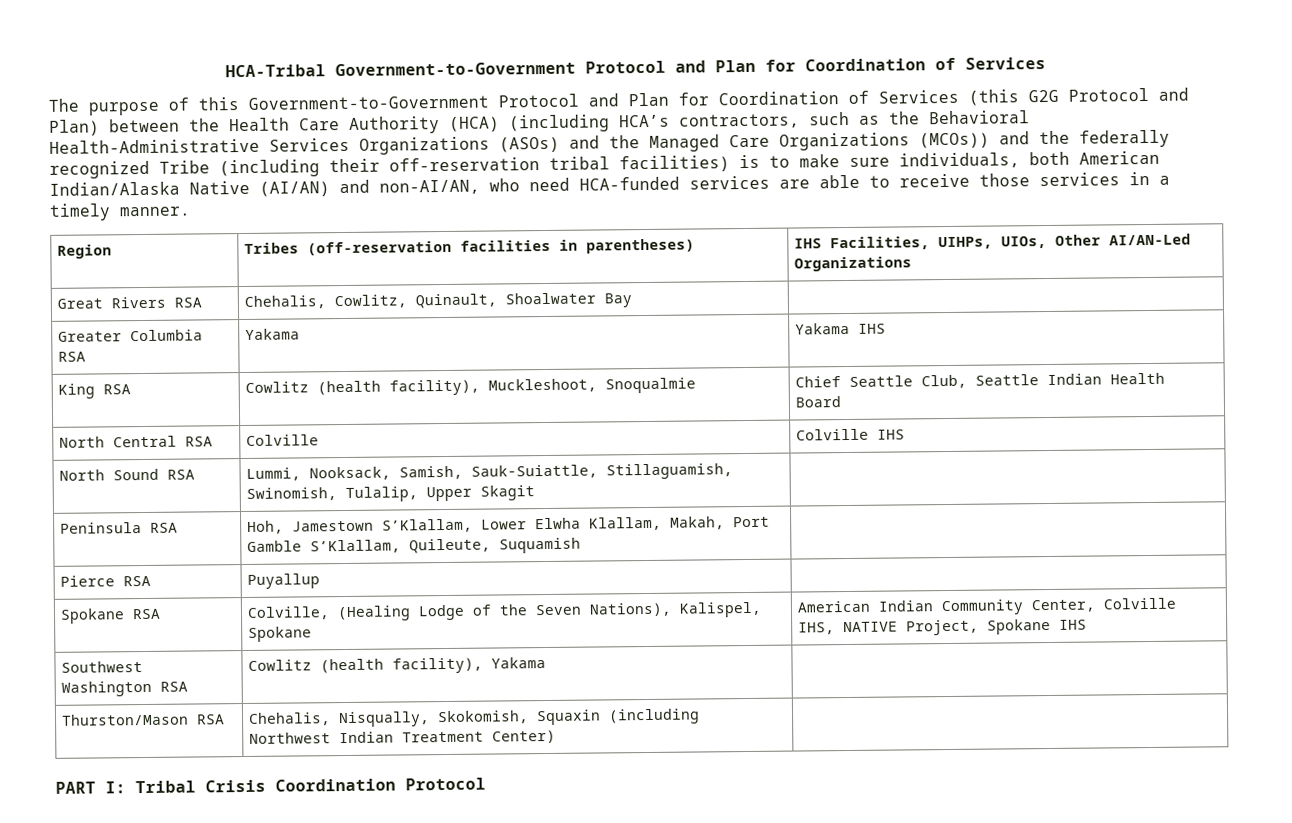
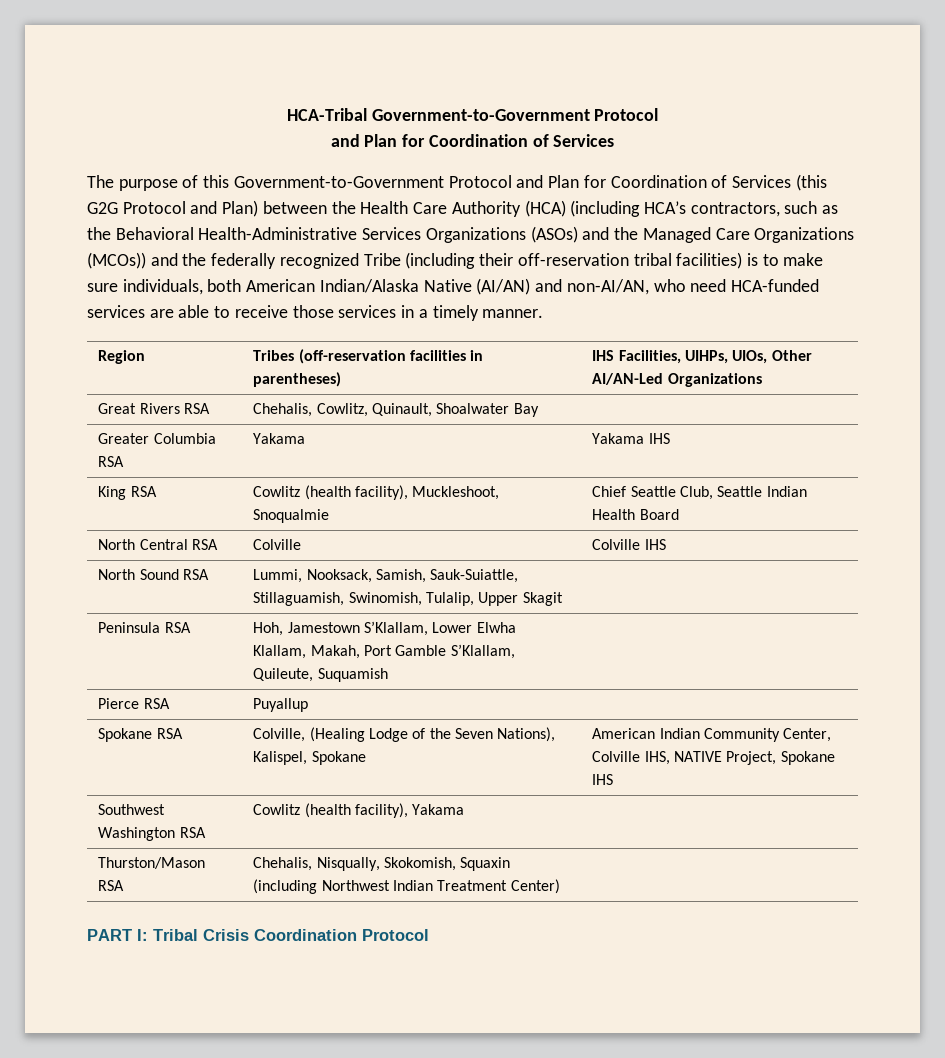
(666, 67) none -> (659, 114) //

